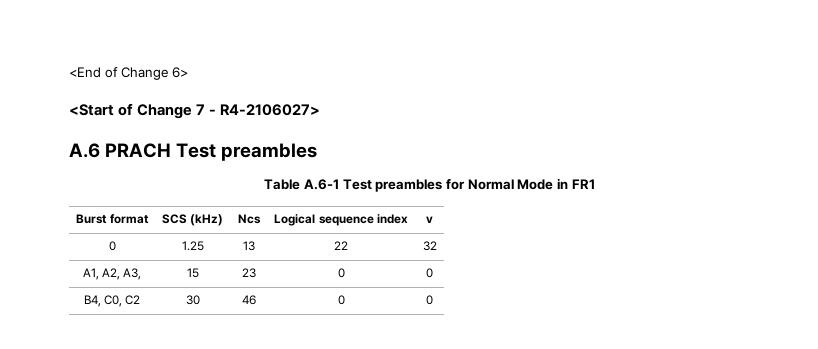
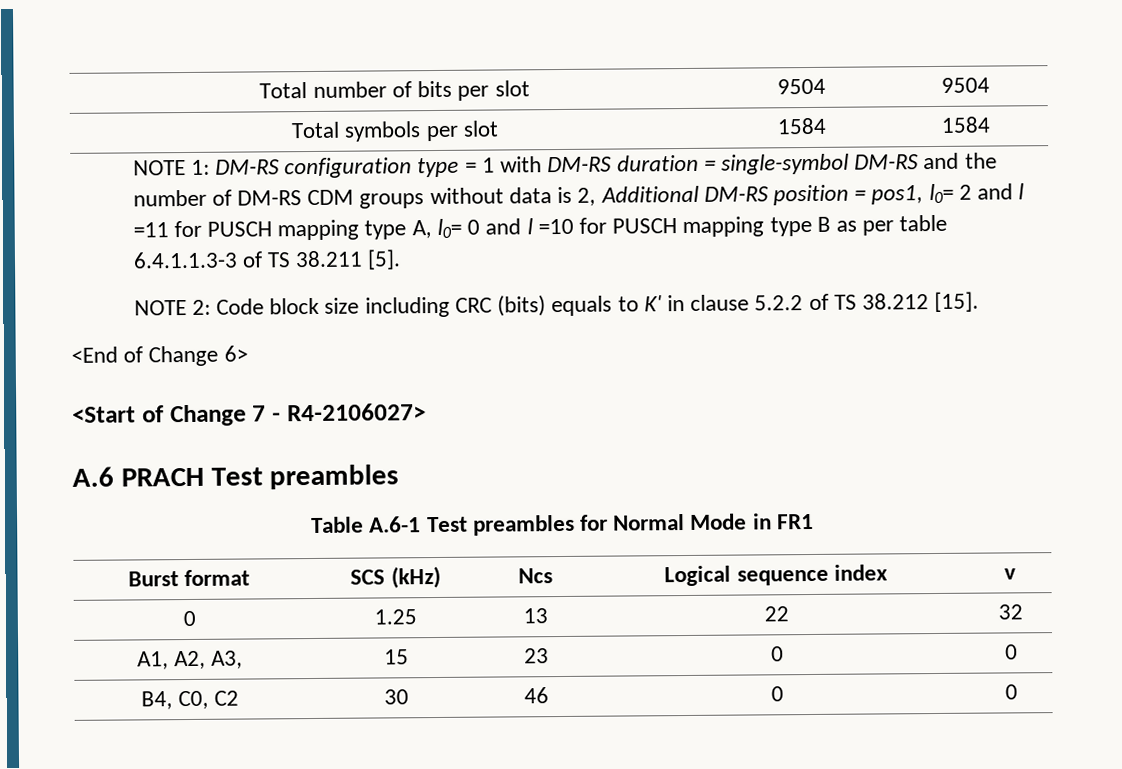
(69, 72) none -> [259,80,530,101] [776,78,826,95] [940,77,990,93] [291,120,499,142] [776,117,826,135] [940,116,990,133] [132,152,997,179] [132,183,1025,209] [132,214,948,241] [132,249,402,270] [133,291,980,318] Total number of bits per slot | 9504 | 9504 // Total symbols per slot | 1584 | 1584 // NOTE 1: DM-RS configuration type = 1 with DM-RS duration = single-symbol DM-RS and the number of DM-RS CDM groups without data is 2, Additional DM-RS position = pos1, l0= 2 and l =11 for PUSCH mapping type A, l0= 0 and l =10 for PUSCH mapping type B as per table 6.4.1.1.3-3 of TS 38.211 [5]. // NOTE 2: Code block size including CRC (bits) equals to K' in clause 5.2.2 of TS 38.212 [15]. //

